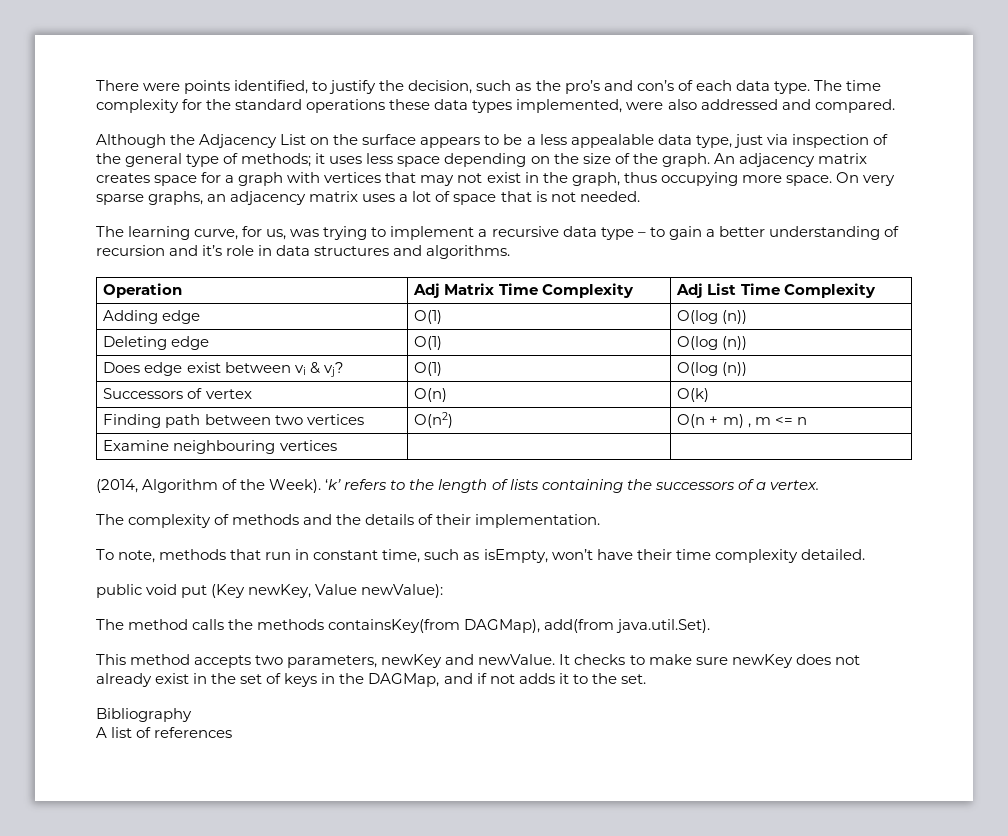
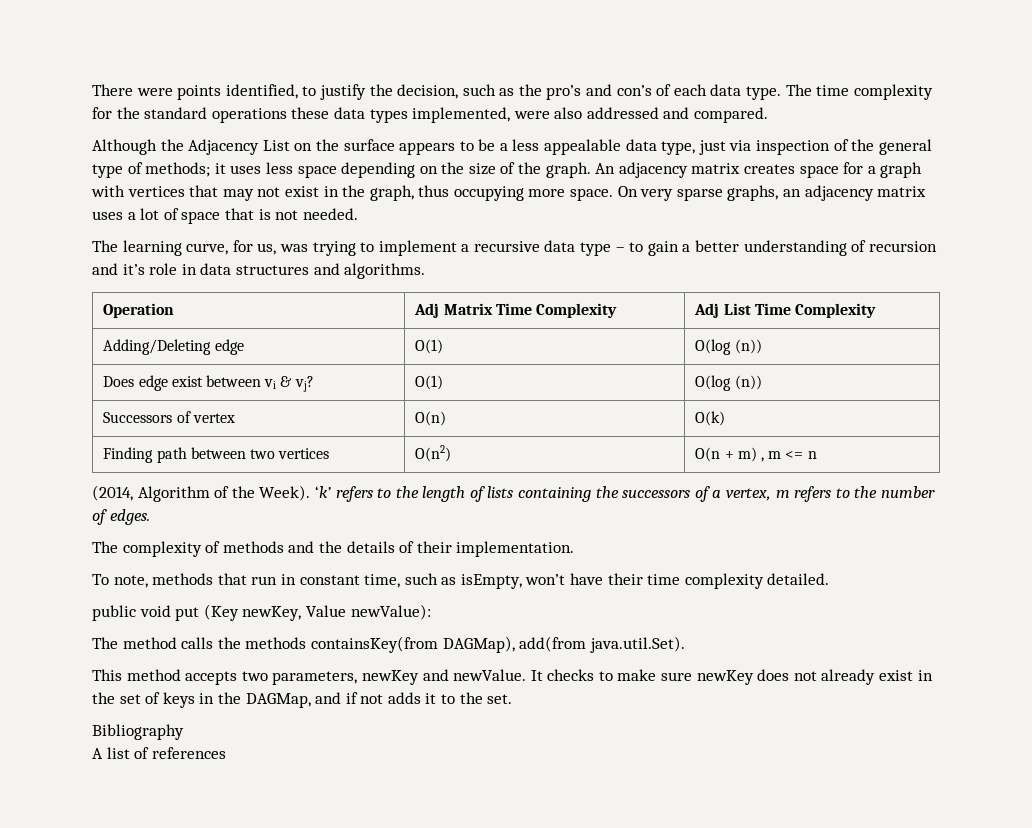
[103,310,201,324] [414,310,443,324] [677,310,748,324] [103,336,168,350] Adding edge | O(1) | O(log (n)) // Deleting -> [103,339,212,355] Adding/Deleting
[103,440,337,454] // Examine neighbouring vertices | | -> (817, 455) none
[769,480,819,490] vertex. -> [726,486,935,502] [92,509,150,525] vertex, m refers to the number of edges.

